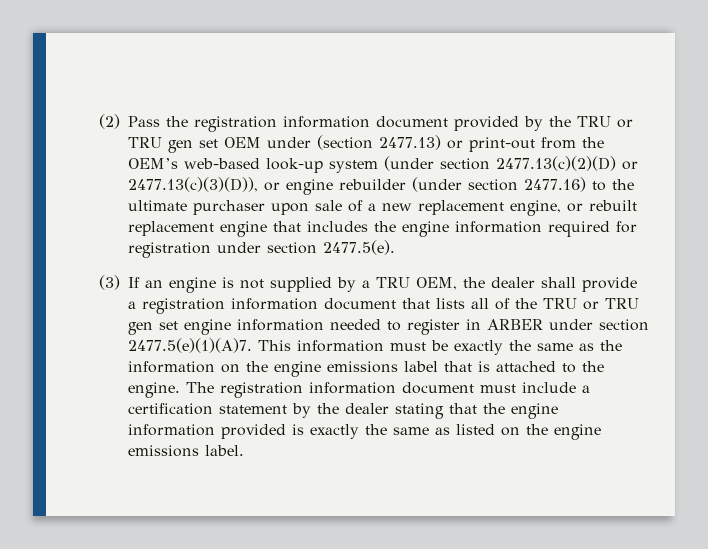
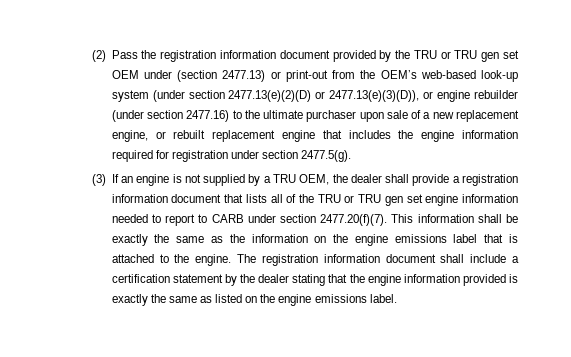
[496,156,639,171] [128,177,259,192] 2477.13(c)(2)(D) or 2477.13(c)(3)(D)), -> [228,90,420,102] 2477.13(e)(2)(D) or 2477.13(e)(3)(D)),
[323,240,396,255] 2477.5(e). -> [301,150,352,162] 2477.5(g).
[407,319,650,335] [128,338,253,353] register in ARBER under section 2477.5(e)(1)(A)7. -> [165,214,388,226] report to CARB under section 2477.20(f)(7).
[390,342,427,351] must -> [477,214,502,223] shall
[480,384,517,393] must -> [440,254,465,263] shall

